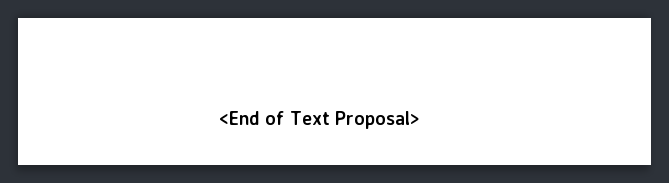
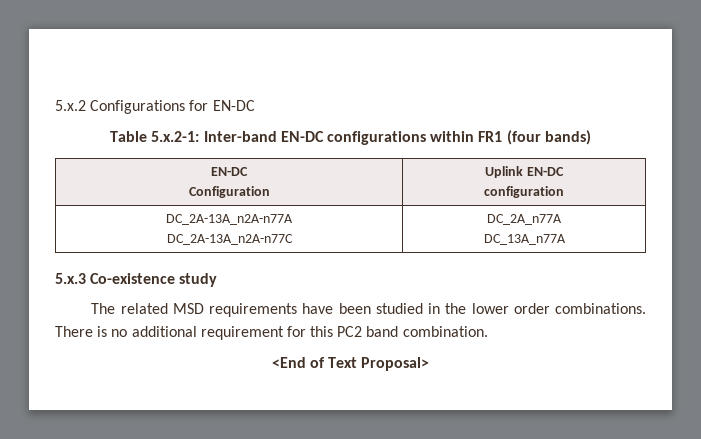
(219, 118) none -> [55,100,255,114] [110,130,591,145] [211,167,248,176] [188,186,270,198] [485,166,564,178] [484,186,564,198] [166,214,293,225] [166,234,293,245] [487,214,562,225] [483,234,566,245] [55,273,218,287] [91,303,646,317] [55,326,488,340] 5.x.2 Configurations for EN-DC // Table 5.x.2-1: Inter-band EN-DC configurations within FR1 (four bands) // EN-DC // Configuration | Uplink EN-DC // configuration // DC_2A-13A_n2A-n77A // DC_2A-13A_n2A-n77C | DC_2A_n77A // DC_13A_n77A // 5.x.3 Co-existence study // The related MSD requirements have been studied in the lower order combinations. There is no additional requirement for this PC2 band combination. //

